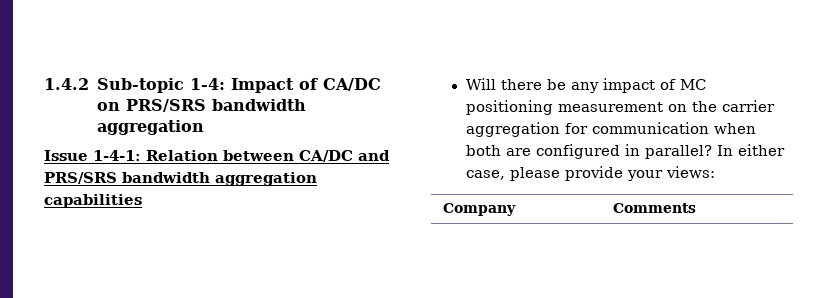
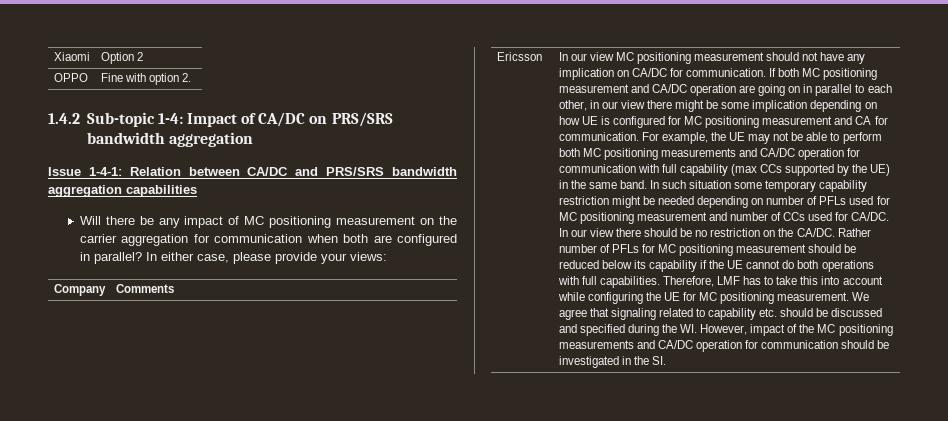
(44, 84) none -> [53,52,90,61] [100,52,143,64] [53,73,88,82] [100,73,191,85] Xiaomi | Option 2 // OPPO | Fine with option 2. //
(696, 208) none -> [496,52,542,61] [558,52,866,64] [558,68,878,80] [558,84,892,96] [558,100,877,112] [558,116,888,128] [558,132,882,144] [558,148,861,160] [558,164,891,176] [558,180,868,192] [558,196,890,208] [558,212,890,224] [558,228,871,237] [558,244,857,256] [558,260,874,272] [557,276,883,288] [557,292,870,304] [558,308,883,320] [558,324,893,336] [558,340,890,352] [558,356,666,368] // Ericsson | In our view MC positioning measurement should not have any implication on CA/DC for communication. If both MC positioning measurement and CA/DC operation are going on in parallel to each other, in our view there might be some implication depending on how UE is configured for MC positioning measurement and CA for communication. For example, the UE may not be able to perform both MC positioning measurements and CA/DC operation for communication with full capability (max CCs supported by the UE) in the same band. In such situation some temporary capability restriction might be needed depending on number of PFLs used for MC positioning measurement and number of CCs used for CA/DC. In our view there should be no restriction on the CA/DC. Rather number of PFLs for MC positioning measurement should be reduced below its capability if the UE cannot do both operations with full capabilities. Therefore, LMF has to take this into account while configuring the UE for MC positioning measurement. We agree that signaling related to capability etc. should be discussed and specified during the WI. However, impact of the MC positioning measurements and CA/DC operation for communication should be investigated in the SI.

